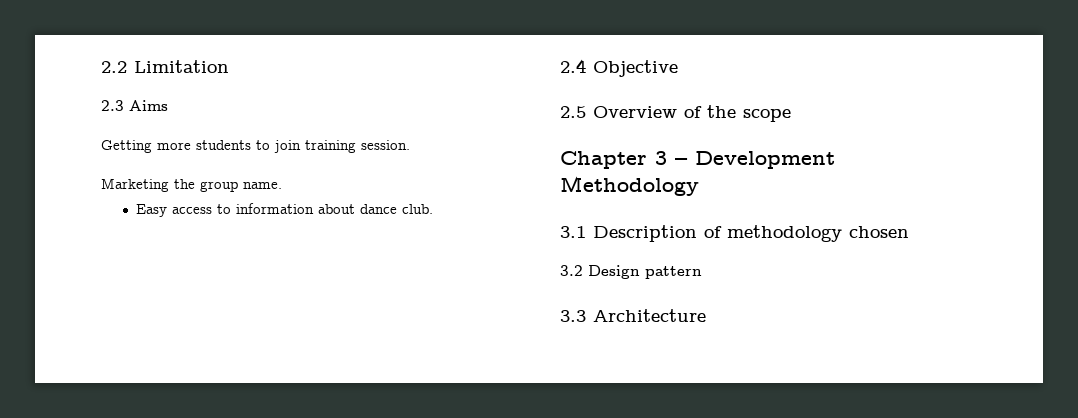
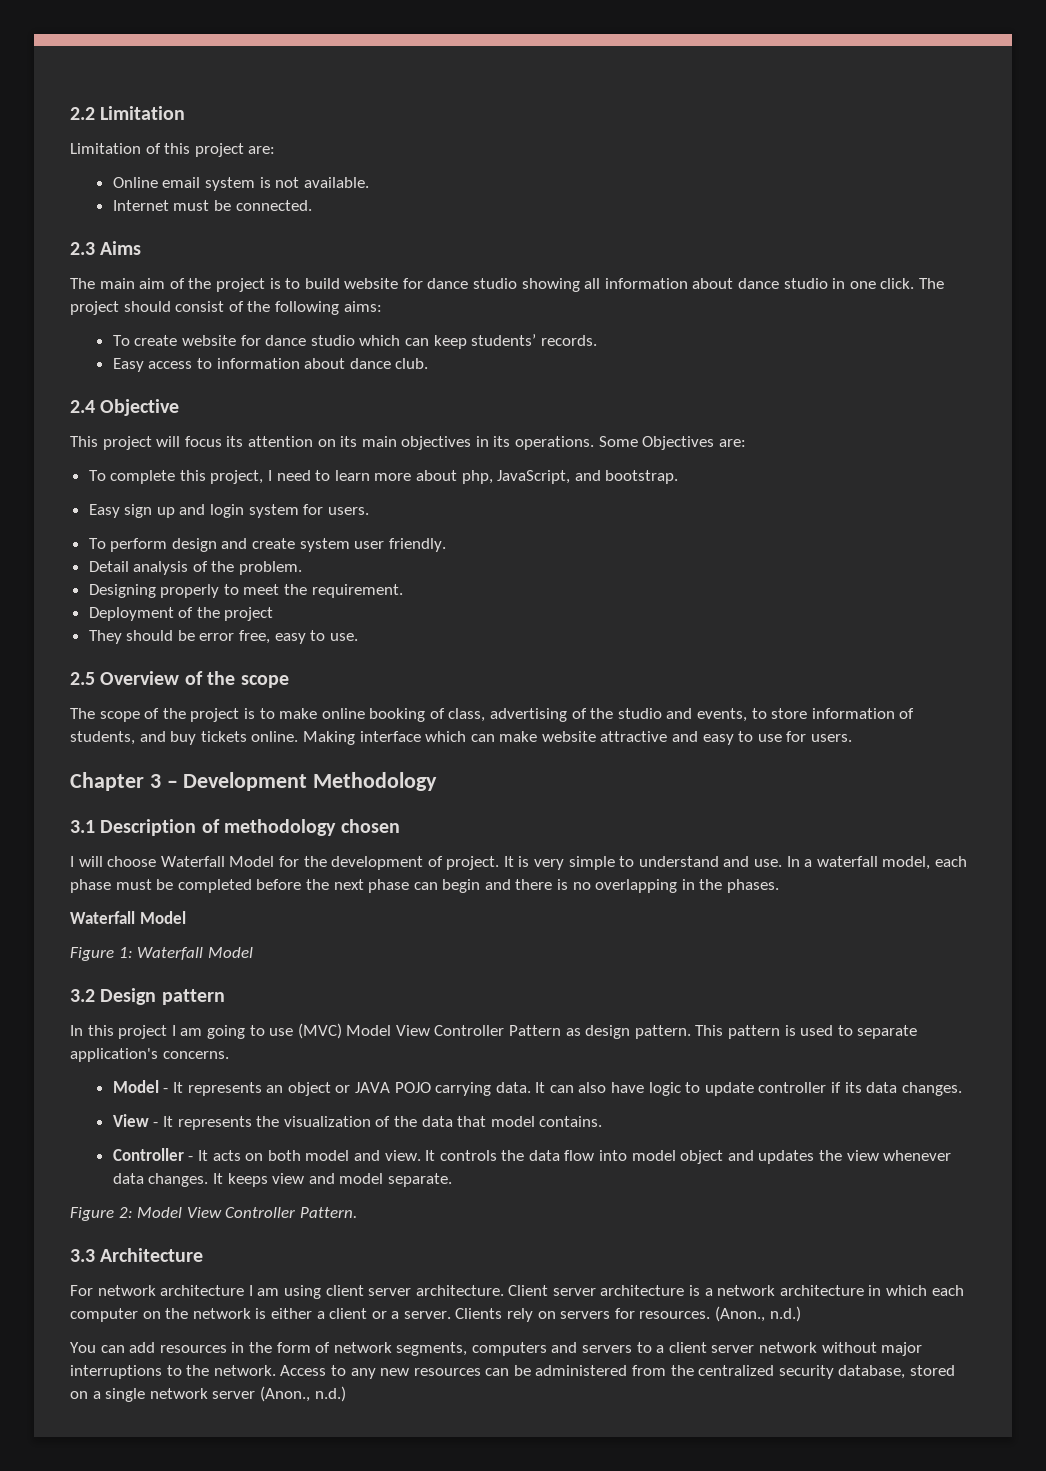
[101,100,168,111] [101,140,410,153] [101,178,282,192] 2.3 Aims // Getting more students to join training session. // Marketing the group name. -> [70,143,276,157] [112,177,369,191] [112,200,312,211] [70,241,142,255] [70,278,944,292] [70,301,382,315] [112,334,597,349] Limitation of this project are: // Online email system is not available. // Internet must be connected. // 2.3 Aims // The main aim of the project is to build website for dance studio showing all information about dance studio in one click. The project should consist of the following aims: // To create website for dance studio which can keep students’ records.
(678, 68) none -> [70,436,746,450] [88,470,679,484] [88,504,369,518] [88,538,446,552] [88,561,303,575] [88,584,403,598] [88,607,274,621] [88,630,358,644] // This project will focus its attention on its main objectives in its operations. Some Objectives are: // To complete this project, I need to learn more about php, JavaScript, and bootstrap. // Easy sign up and login system for users. // To perform design and create system user friendly. // Detail analysis of the problem. // Designing properly to meet the requirement. // Deployment of the project // They should be error free, easy to use.
(791, 115) none -> [70,708,915,722] [70,731,853,745] // The scope of the project is to make online booking of class, advertising of the studio and events, to store information of students, and buy tickets online. Making interface which can make website attractive and easy to use for users.
[560,265,702,279] [560,309,706,322] 3.2 Design pattern // 3.3 Architecture -> [70,856,967,870] [70,879,780,893] [70,911,186,924] [70,947,253,961] [70,988,225,1005] [70,1023,918,1039] [70,1048,229,1062] [112,1080,962,1096] [112,1114,603,1130] [112,1148,952,1164] [112,1173,452,1187] [70,1207,357,1221] [70,1248,204,1262] [70,1285,964,1299] [70,1306,801,1322] [70,1342,923,1356] [70,1365,956,1379] [70,1386,346,1402] I will choose Waterfall Model for the development of project. It is very simple to understand and use. In a waterfall model, each phase must be completed before the next phase can begin and there is no overlapping in the phases. // Waterfall Model // Figure 1: Waterfall Model // 3.2 Design pattern // In this project I am going to use (MVC) Model View Controller Pattern as design pattern. This pattern is used to separate application's concerns. // Model - It represents an object or JAVA POJO carrying data. It can also have logic to update controller if its data changes. // View - It represents the visualization of the data that model contains. // Controller - It acts on both model and view. It controls the data flow into model object and updates the view whenever data changes. It keeps view and model separate. // Figure 2: Model View Controller Pattern. // 3.3 Architecture // For network architecture I am using client server architecture. Client server architecture is a network architecture in which each computer on the network is either a client or a server. Clients rely on servers for resources. (Anon., n.d.) // You can add resources in the form of network segments, computers and servers to a client server network without major interruptions to the network. Access to any new resources can be administered from the centralized security database, stored on a single network server (Anon., n.d.)

